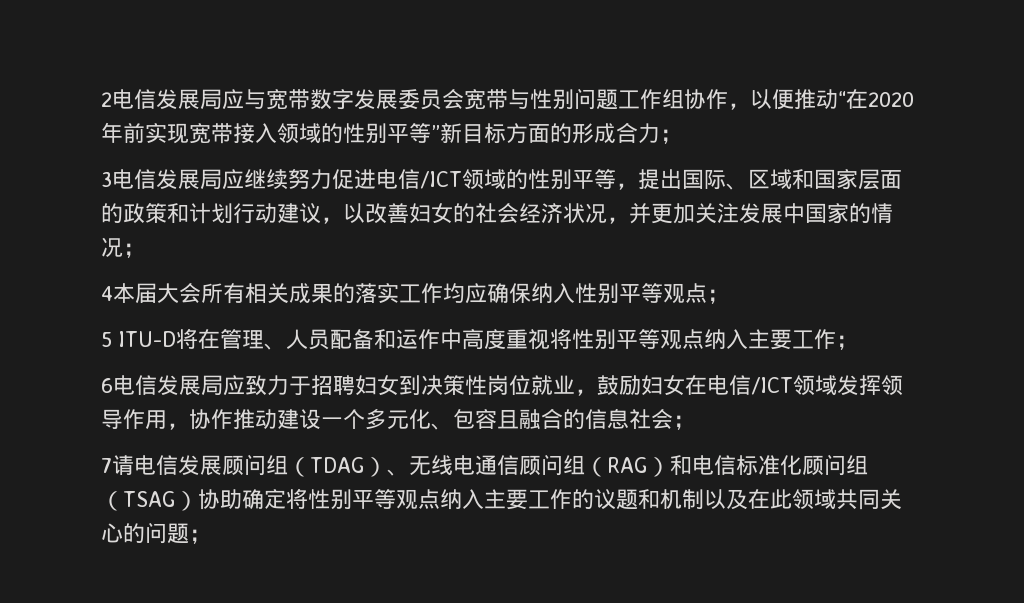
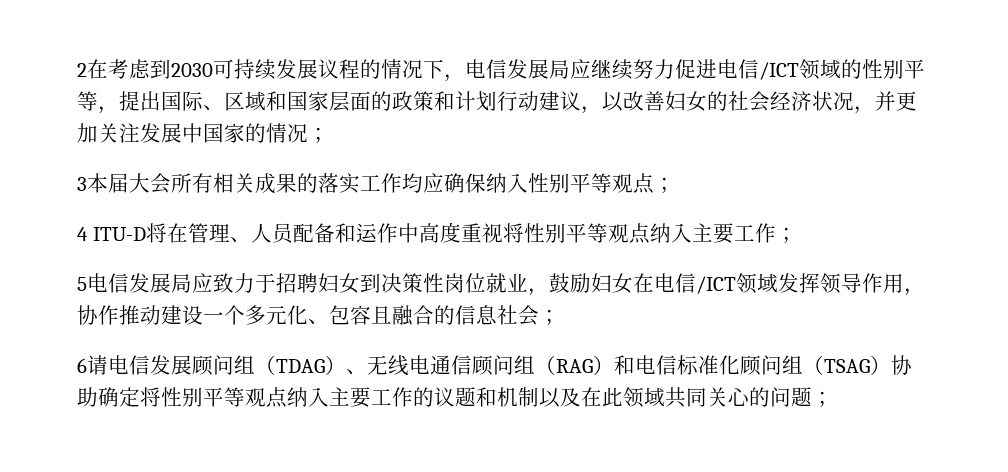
[112,88,914,110] [101,122,682,144] [101,172,112,187] 电信发展局应与宽带数字发展委员会宽带与性别问题工作组协作，以便推动“在2020年前实现宽带接入领域的性别平等”新目标方面的形成合力； // 3 -> [87,59,465,82] 在考虑到2030可持续发展议程的情况下，
[101,286,113,301] 4 -> [77,177,87,191] 3
[101,332,112,347] 5 -> [77,227,88,241] 4
[101,378,113,393] 6 -> [77,277,87,291] 5
[101,458,112,473] 7 -> [77,358,87,373] 6

